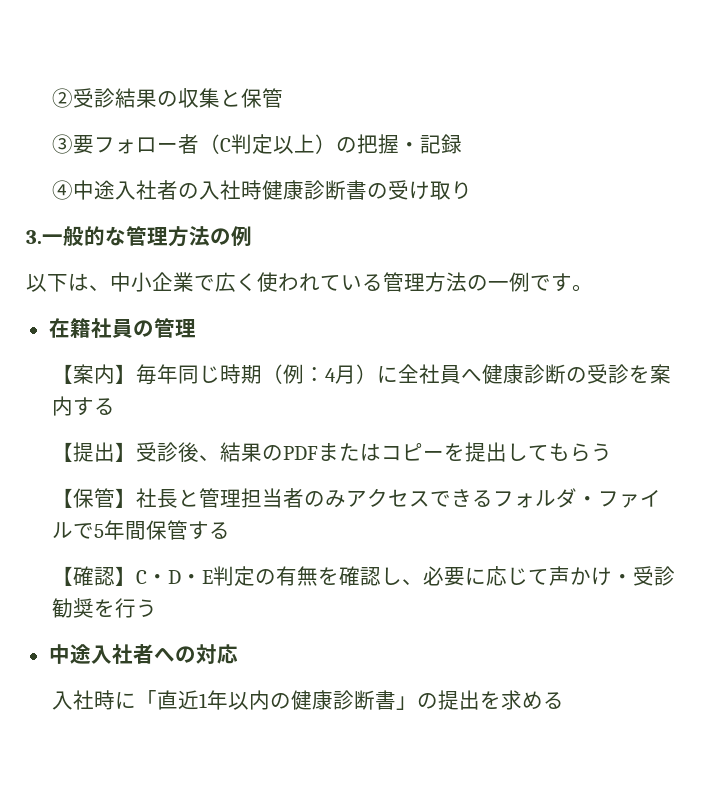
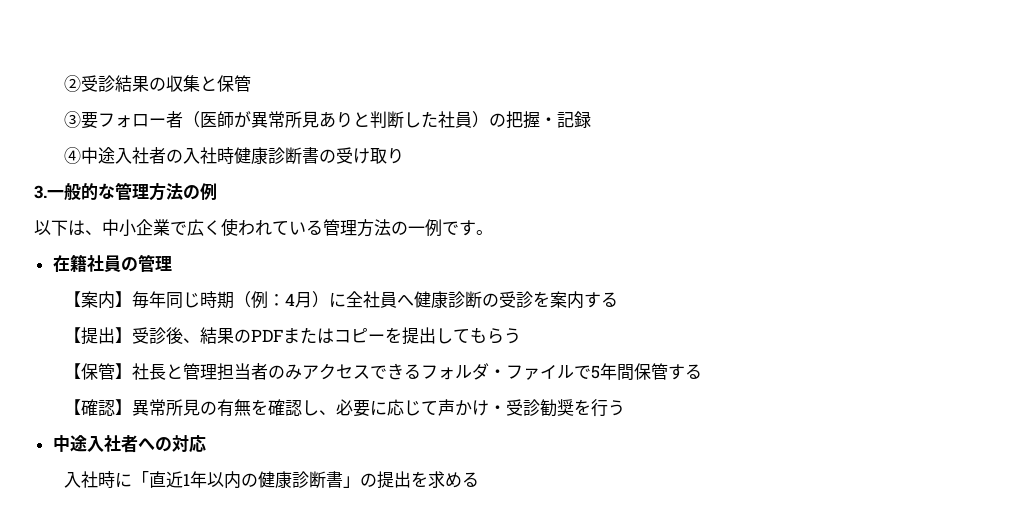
[220,134,316,154] C判定以上 -> [200,111,473,128] 医師が異常所見ありと判断した社員
[136,566,256,586] C・D・E判定 -> [132,399,201,416] 異常所見

